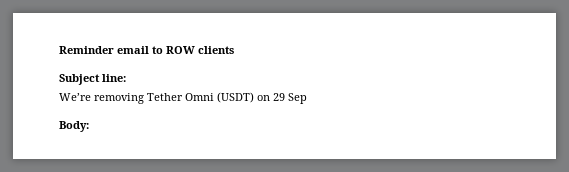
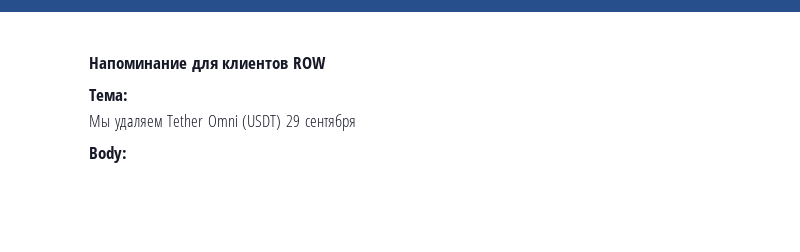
[59,46,234,54] [59,74,126,85] [59,92,307,104] Reminder email to ROW clients // Subject line: // We’re removing Tether Omni (USDT) on 29 Sep -> [89,57,326,72] [89,89,128,101] [89,114,356,131] Напоминание для клиентов ROW // Тема: // Мы удаляем Tether Omni (USDT) 29 сентября

